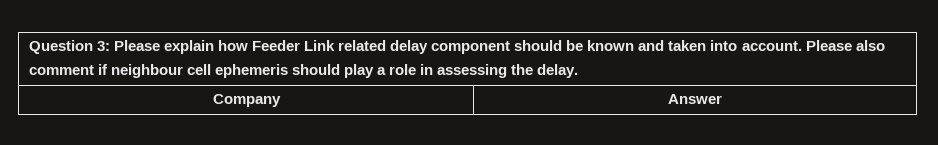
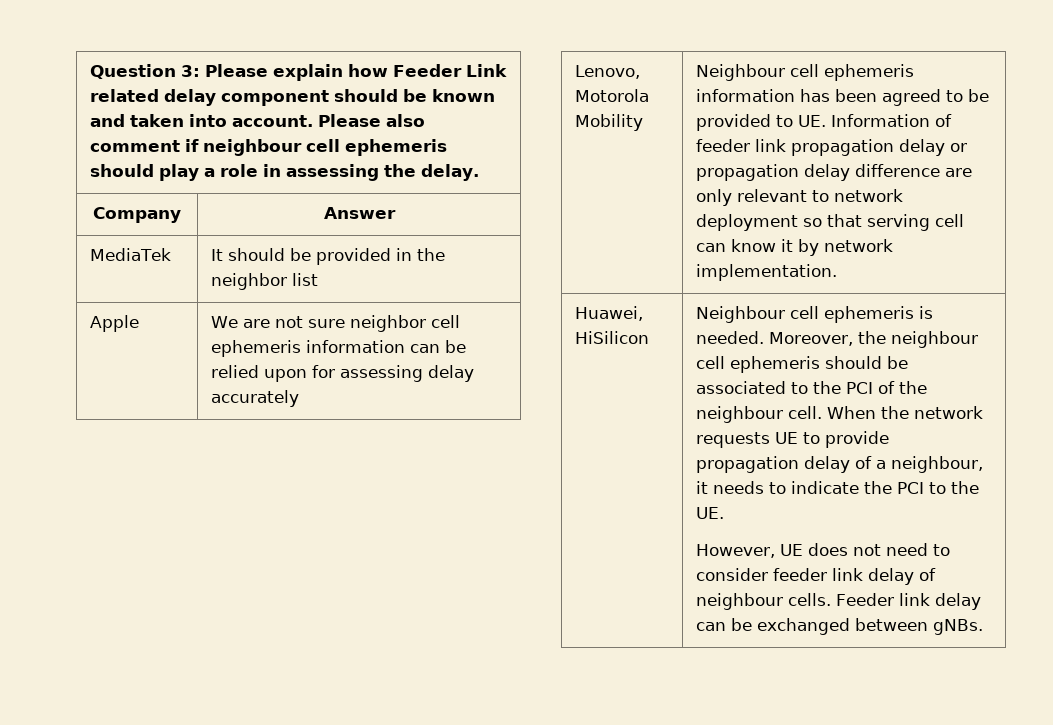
(722, 99) none -> [90,248,172,261] [211,248,446,265] [211,273,319,290] [90,315,140,332] [211,315,461,332] [211,340,467,357] [211,365,475,382] [211,390,300,407] [575,65,641,79] [575,89,650,102] [575,114,644,131] [696,64,915,81] [696,89,990,106] [696,114,953,131] [696,139,968,156] [696,164,973,181] [696,189,904,206] [696,214,965,231] [696,239,894,256] [696,264,838,281] [575,306,644,321] [575,331,650,344] [696,306,934,323] [696,331,979,348] [696,356,909,373] [696,381,928,394] [696,406,984,423] [696,431,890,448] [696,456,984,473] [696,481,980,494] [696,507,725,519] [696,543,951,558] [696,568,937,585] [696,593,982,610] [696,618,984,635] // MediaTek | It should be provided in the neighbor list // Apple | We are not sure neighbor cell ephemeris information can be relied upon for assessing delay accurately // Lenovo, Motorola Mobility | Neighbour cell ephemeris information has been agreed to be provided to UE. Information of feeder link propagation delay or propagation delay difference are only relevant to network deployment so that serving cell can know it by network implementation. // Huawei, HiSilicon | Neighbour cell ephemeris is needed. Moreover, the neighbour cell ephemeris should be associated to the PCI of the neighbour cell. When the network requests UE to provide propagation delay of a neighbour, it needs to indicate the PCI to the UE. // However, UE does not need to consider feeder link delay of neighbour cells. Feeder link delay can be exchanged between gNBs.

